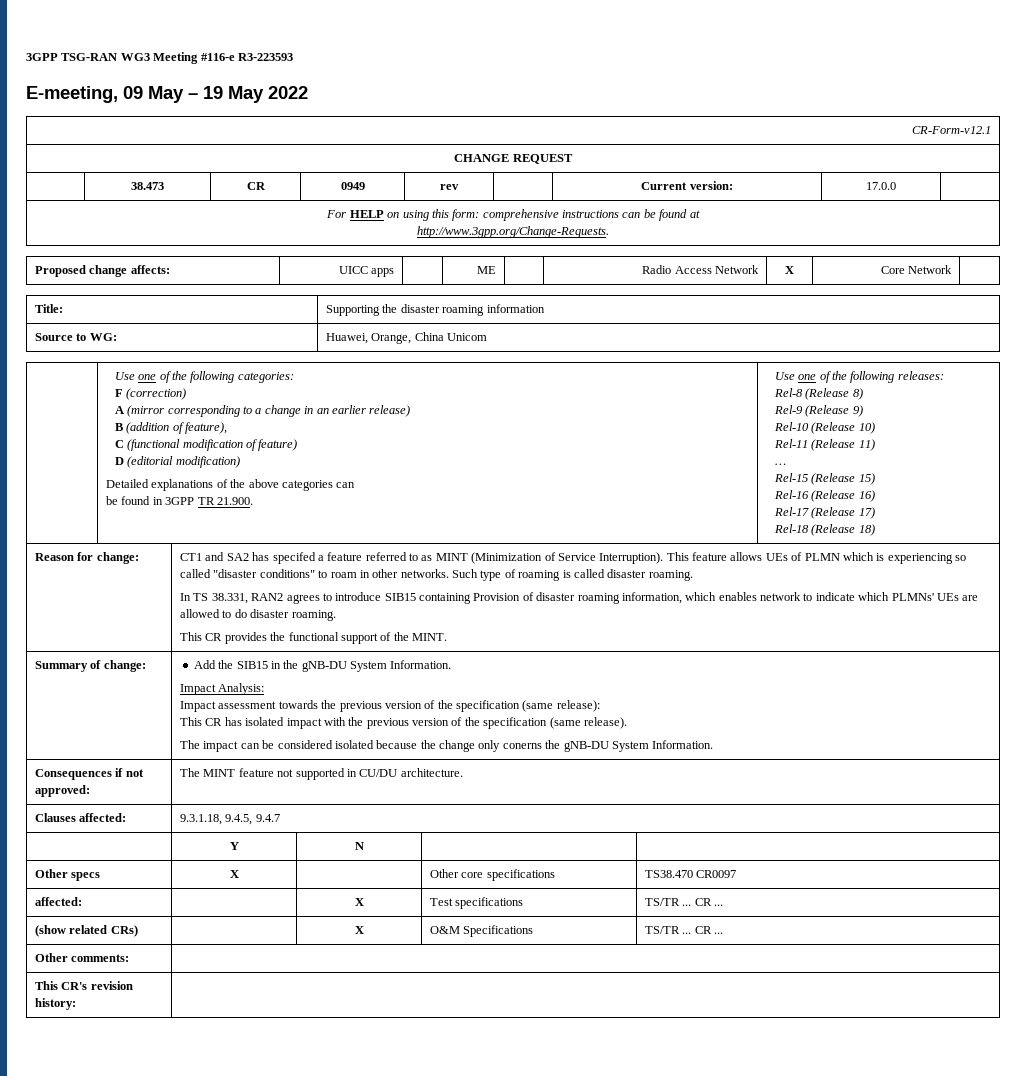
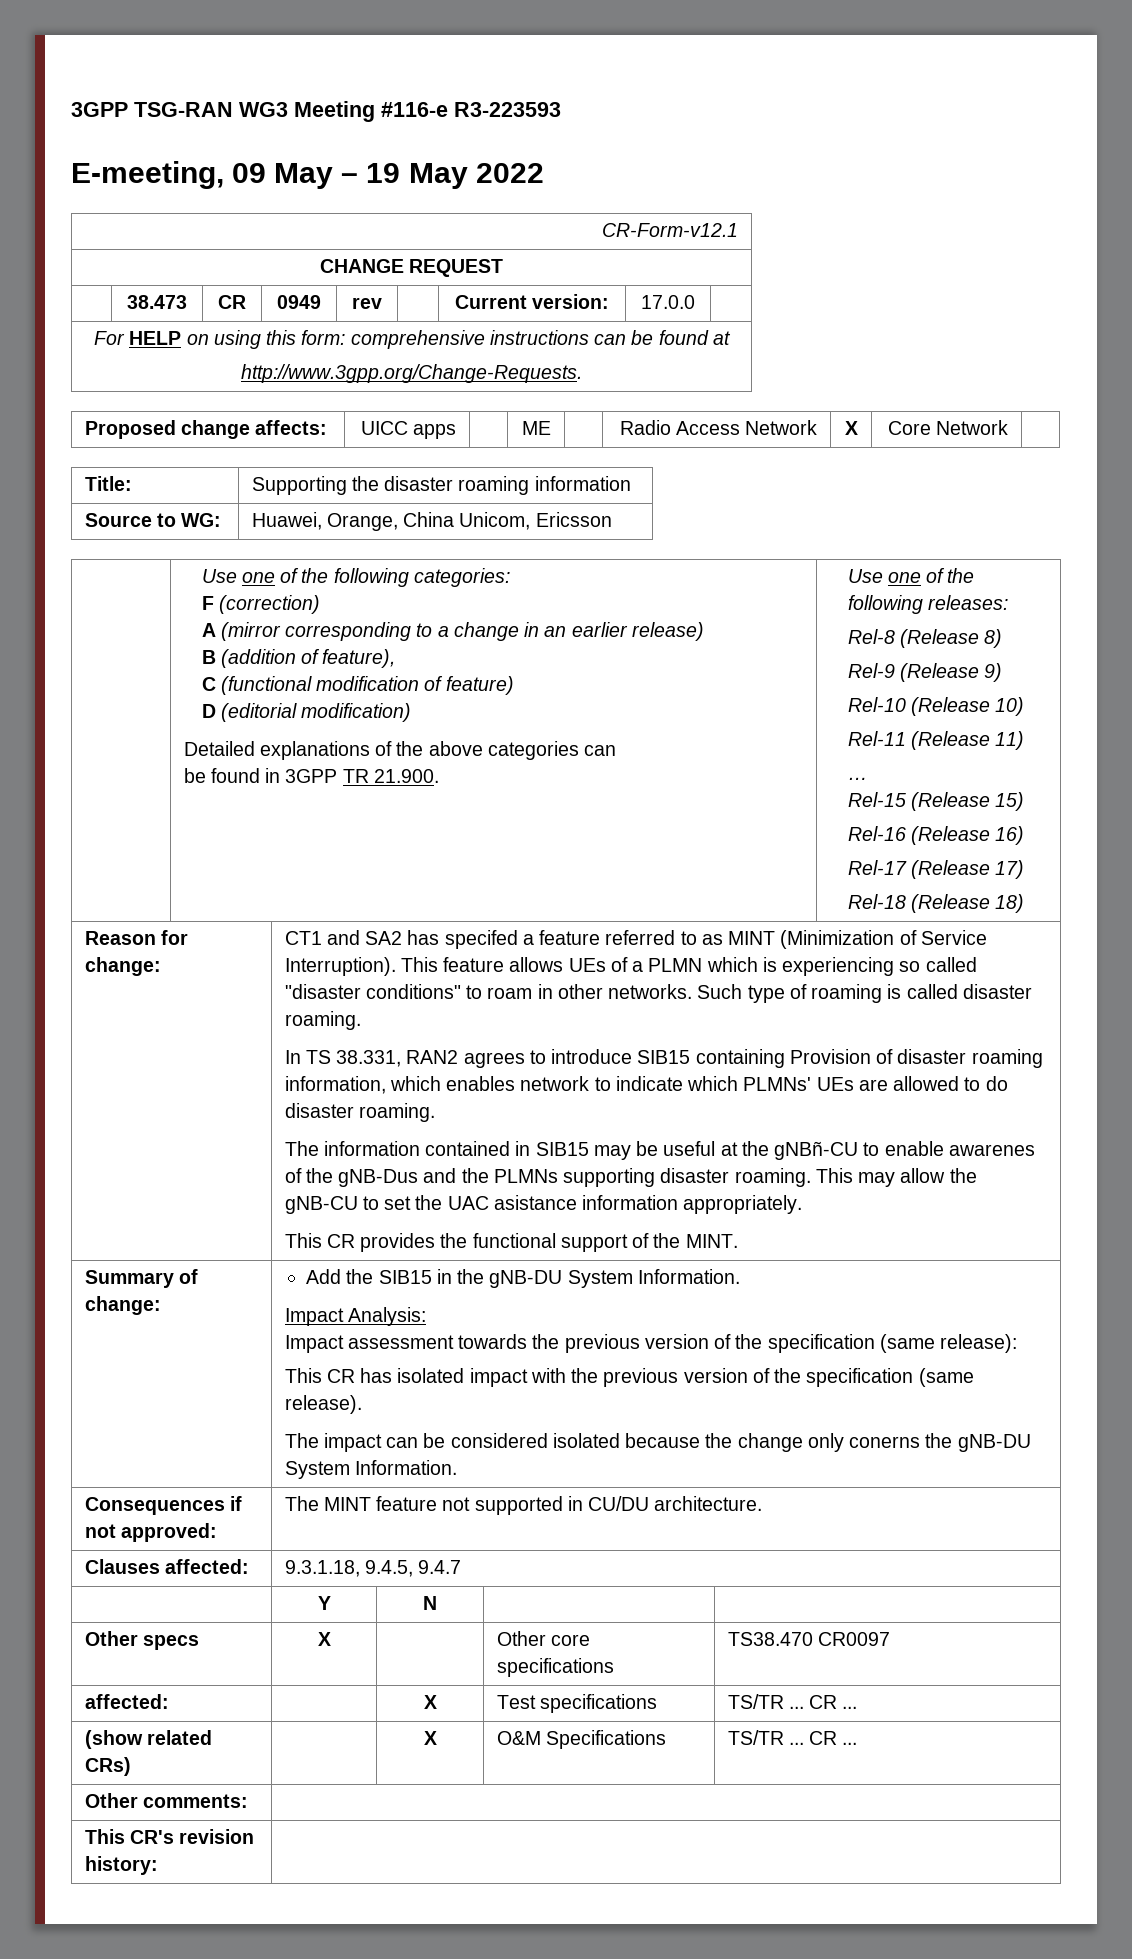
[447,333,488,341] Unicom -> [459,512,612,530] Unicom, Ericsson
(803, 556) none -> [632,961,644,972] a
(336, 615) none -> [284,1141,1035,1160] [284,1168,977,1187] [284,1195,803,1214] // The information contained in SIB15 may be useful at the gNBñ-CU to enable awarenes of the gNB-Dus and the PLMNs supporting disaster roaming. This may allow the gNB-CU to set the UAC asistance information appropriately.

